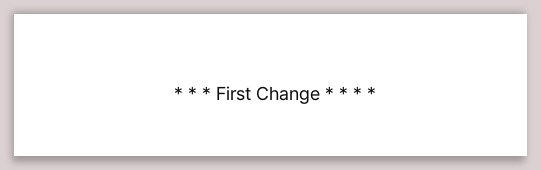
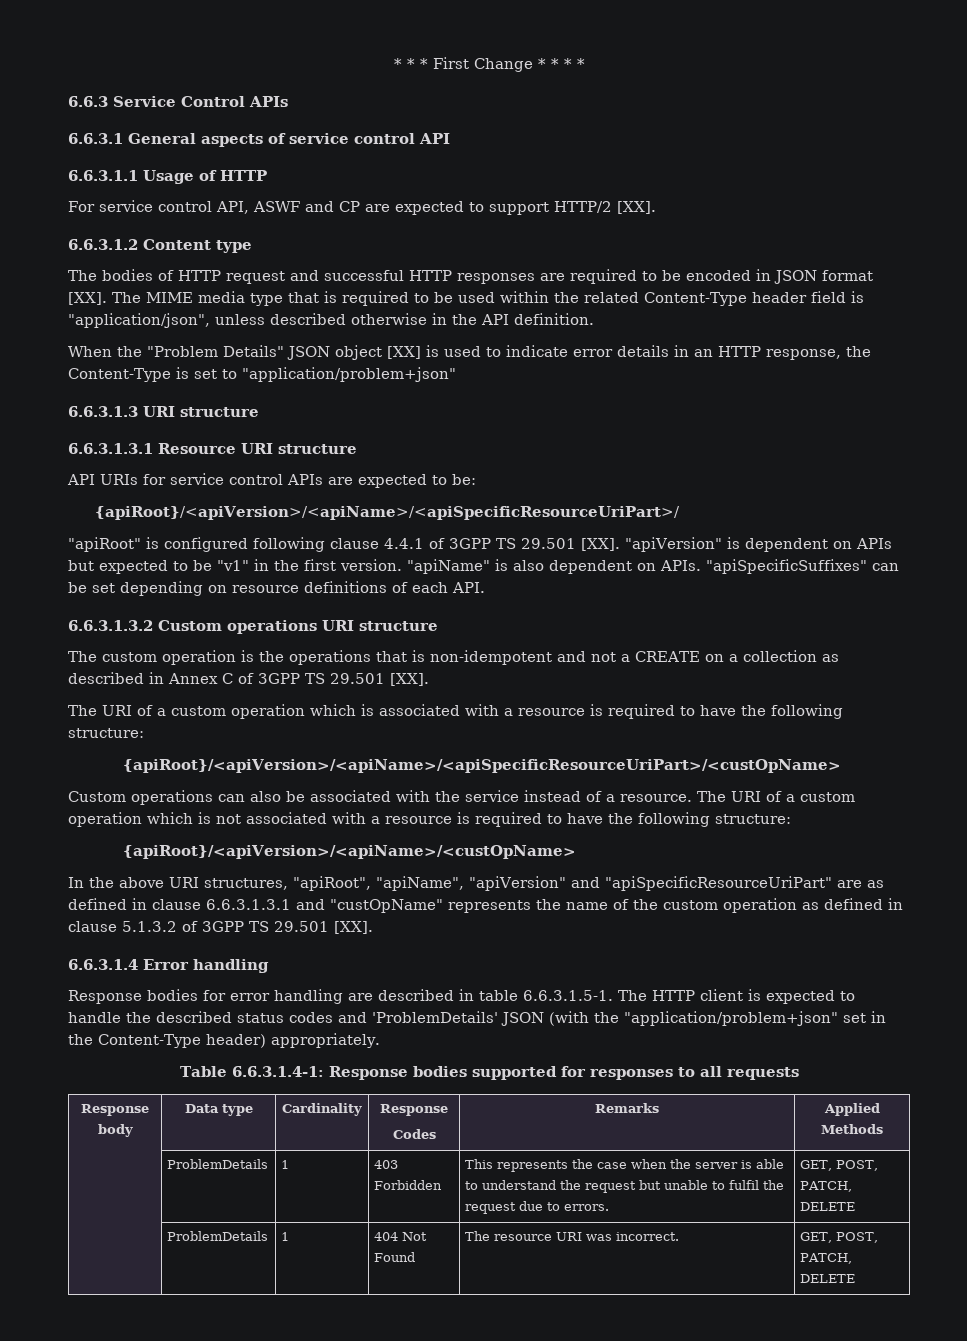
(376, 93) none -> [68,96,288,107] [68,133,450,147] [68,170,267,184] [68,200,656,215] [68,239,252,253] [68,269,873,284] [68,291,864,306] [68,313,594,328] [68,345,871,360] [68,367,456,382] [68,406,259,417] [68,443,357,454] [67,473,476,488] [95,506,681,520] [68,537,892,552] [68,559,899,574] [68,581,485,596] [68,620,438,634] [68,650,839,665] [68,672,429,686] [68,704,843,719] [68,728,144,738] [122,759,841,773] [68,790,855,805] [68,812,791,827] [122,845,576,859] [68,876,884,891] [68,898,903,913] [68,921,373,934] [68,959,269,973] [68,989,855,1004] [68,1011,886,1026] [68,1033,380,1048] [179,1066,799,1080] [81,1104,149,1116] [97,1124,133,1137] [184,1104,253,1116] [282,1103,362,1116] [380,1104,448,1116] [392,1129,436,1139] [595,1103,659,1113] [823,1103,880,1116] [821,1124,883,1134] [167,1159,269,1169] [281,1160,290,1169] [374,1160,399,1169] [374,1180,443,1190] [465,1159,785,1172] [465,1180,785,1193] [465,1201,610,1214] [800,1160,879,1171] [800,1181,853,1192] [800,1202,856,1211] [167,1231,269,1241] [281,1232,290,1241] [374,1232,428,1241] [374,1252,416,1262] [465,1231,680,1241] [800,1232,879,1243] [800,1253,853,1264] [800,1274,856,1283] // 6.6.3 Service Control APIs // 6.6.3.1 General aspects of service control API // 6.6.3.1.1 Usage of HTTP // For service control API, ASWF and CP are expected to support HTTP/2 [XX]. // 6.6.3.1.2 Content type // The bodies of HTTP request and successful HTTP responses are required to be encoded in JSON format [XX]. The MIME media type that is required to be used within the related Content-Type header field is "application/json", unless described otherwise in the API definition. // When the "Problem Details" JSON object [XX] is used to indicate error details in an HTTP response, the Content-Type is set to "application/problem+json" // 6.6.3.1.3 URI structure // 6.6.3.1.3.1 Resource URI structure // API URIs for service control APIs are expected to be: // {apiRoot}/<apiVersion>/<apiName>/<apiSpecificResourceUriPart>/ // "apiRoot" is configured following clause 4.4.1 of 3GPP TS 29.501 [XX]. "apiVersion" is dependent on APIs but expected to be "v1" in the first version. "apiName" is also dependent on APIs. "apiSpecificSuffixes" can be set depending on resource definitions of each API. // 6.6.3.1.3.2 Custom operations URI structure // The custom operation is the operations that is non-idempotent and not a CREATE on a collection as described in Annex C of 3GPP TS 29.501 [XX]. // The URI of a custom operation which is associated with a resource is required to have the following structure: // {apiRoot}/<apiVersion>/<apiName>/<apiSpecificResourceUriPart>/<custOpName> // Custom operations can also be associated with the service instead of a resource. The URI of a custom operation which is not associated with a resource is required to have the following structure: // {apiRoot}/<apiVersion>/<apiName>/<custOpName> // In the above URI structures, "apiRoot", "apiName", "apiVersion" and "apiSpecificResourceUriPart" are as defined in clause 6.6.3.1.3.1 and "custOpName" represents the name of the custom operation as defined in clause 5.1.3.2 of 3GPP TS 29.501 [XX]. // 6.6.3.1.4 Error handling // Response bodies for error handling are described in table 6.6.3.1.5-1. The HTTP client is expected to handle the described status codes and 'ProblemDetails' JSON (with the "application/problem+json" set in the Content-Type header) appropriately. // Table 6.6.3.1.4-1: Response bodies supported for responses to all requests // Response body | Data type | Cardinality | Response // Codes | Remarks | Applied Methods // | ProblemDetails | 1 | 403 Forbidden | This represents the case when the server is able to understand the request but unable to fulfil the request due to errors. | GET, POST, PATCH, DELETE // | ProblemDetails | 1 | 404 Not Found | The resource URI was incorrect. | GET, POST, PATCH, DELETE

